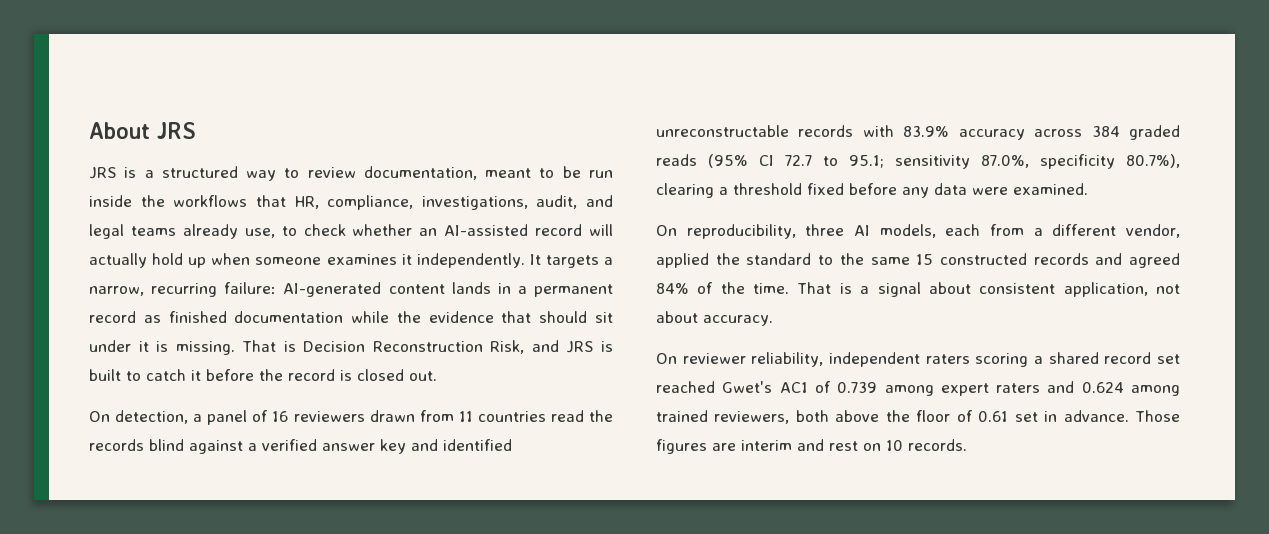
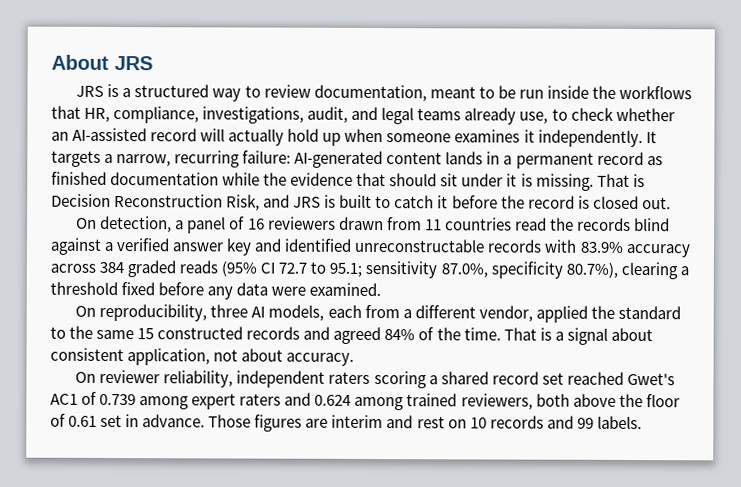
[908,439,967,451] records. -> [489,415,642,430] records and 99 labels.

